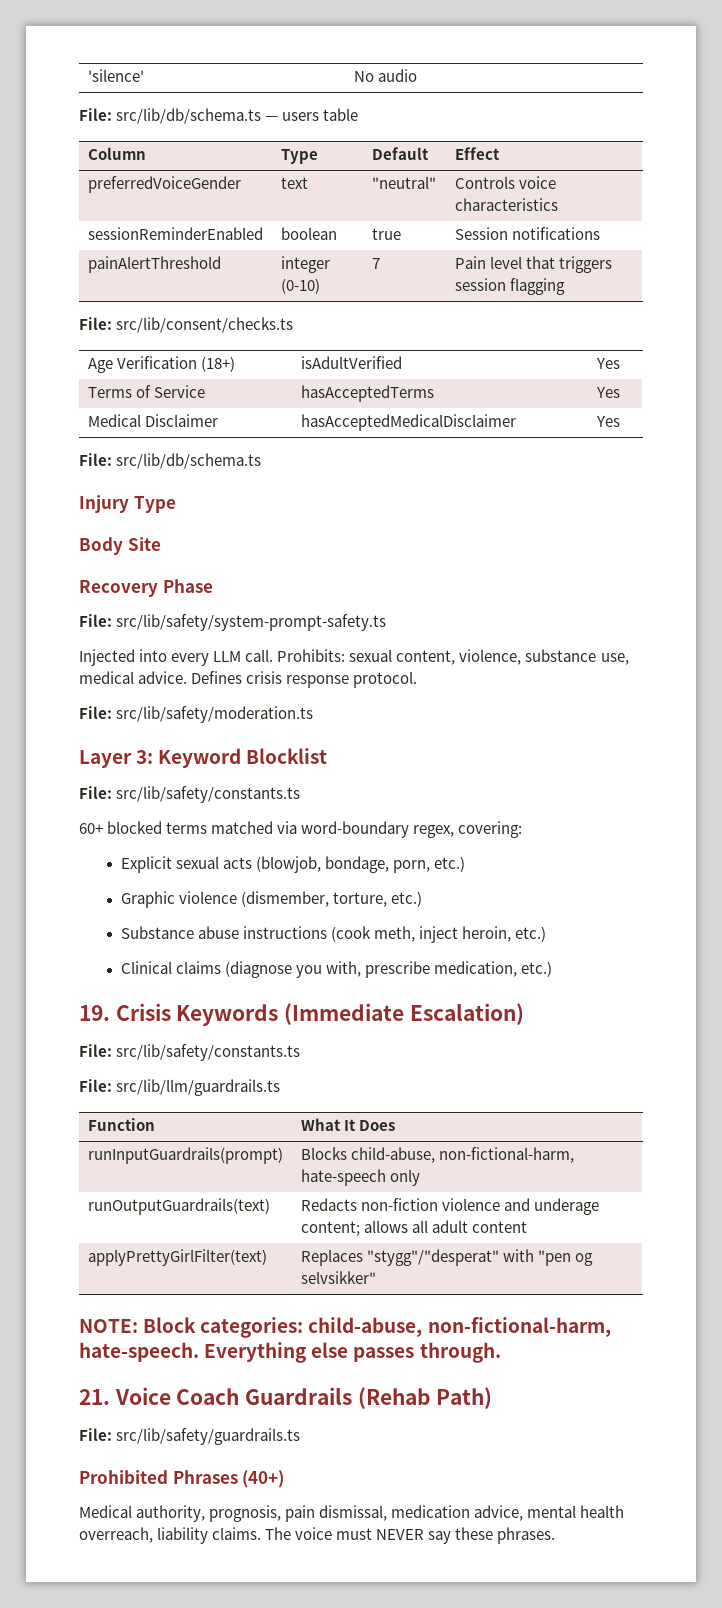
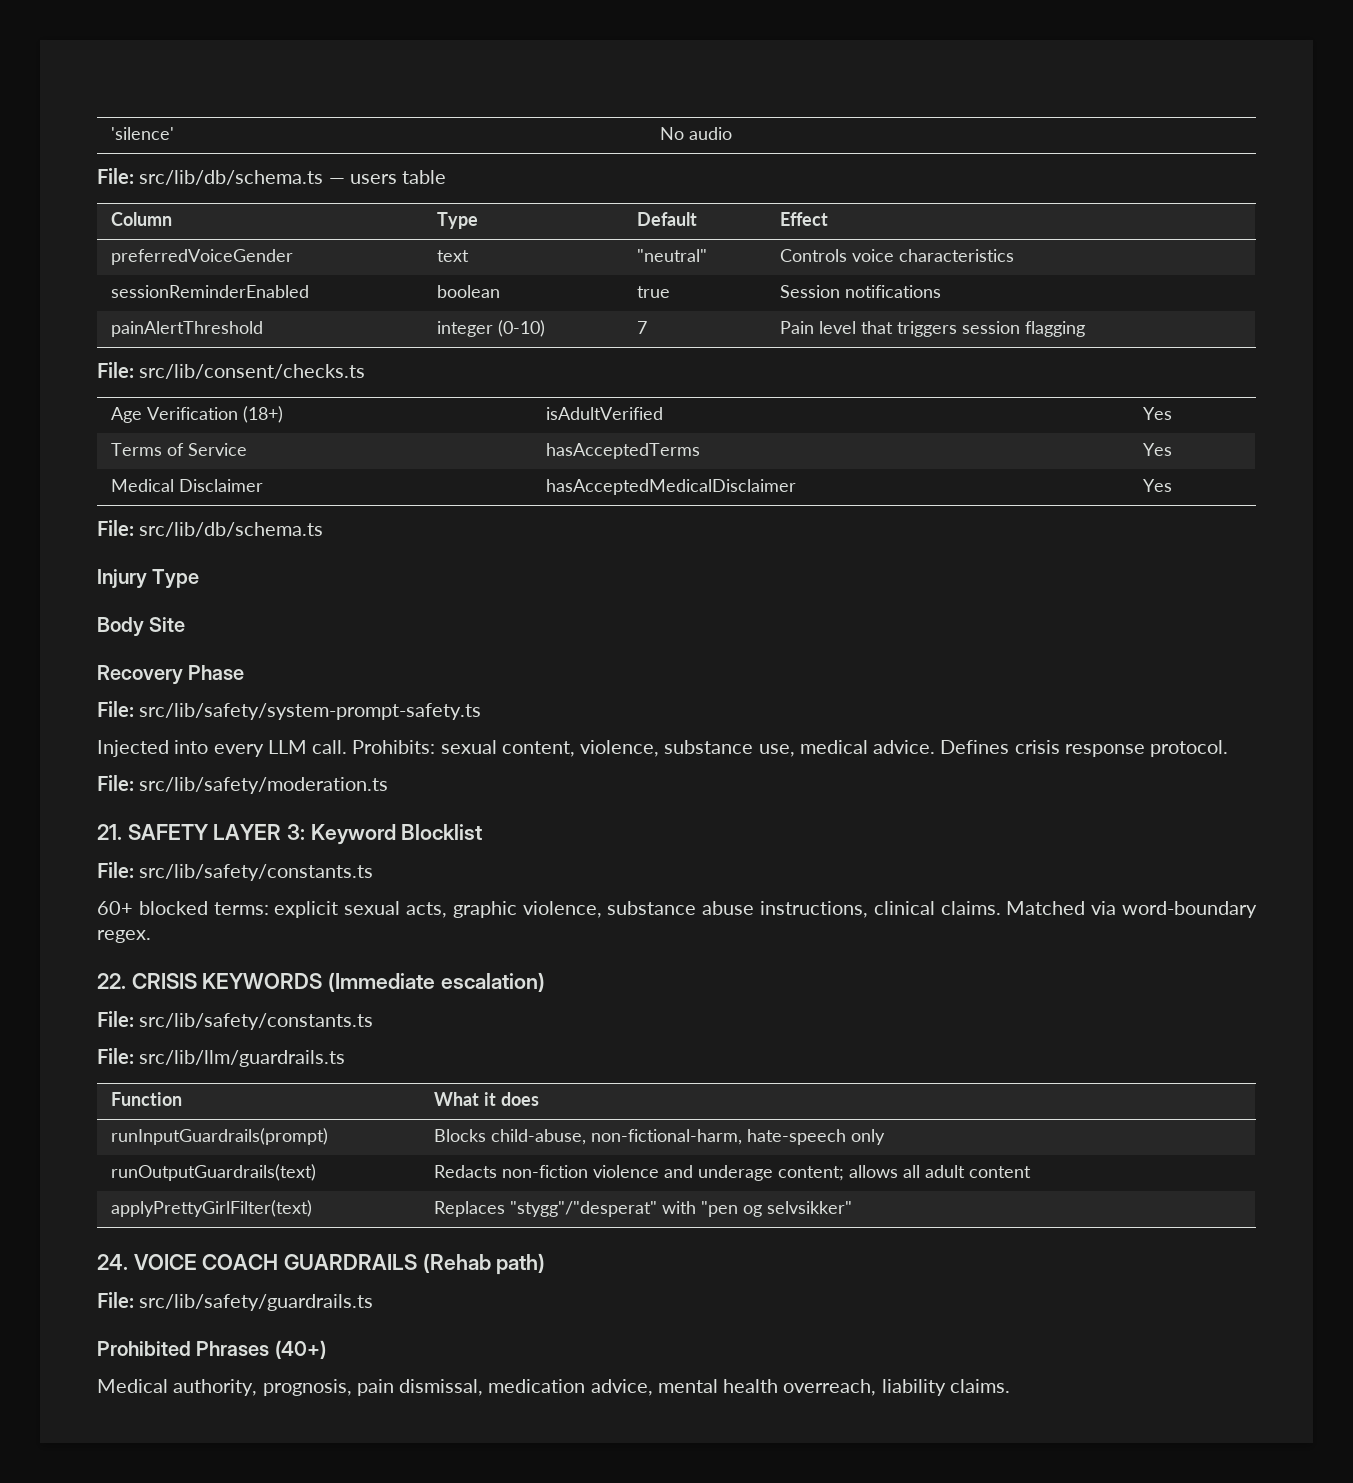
[79,750,132,768] Layer -> [97,824,282,840] 21. SAFETY LAYER
[166,821,523,838] [120,856,466,873] [120,891,423,908] [120,926,547,943] [120,961,553,978] [79,1003,524,1026] terms matched via word-boundary regex, covering: // Explicit sexual acts (blowjob, bondage, porn, etc.) // Graphic violence (dismember, torture, etc.) // Substance abuse instructions (cook meth, inject heroin, etc.) // Clinical claims (diagnose you with, prescribe medication, etc.) // 19. Crisis Keywords (Immediate Escalation) -> [213,901,1257,918] [97,930,151,943] [97,972,545,992] terms: explicit sexual acts, graphic violence, substance abuse instructions, clinical claims. Matched via word-boundary regex. // 22. CRISIS KEYWORDS (Immediate escalation)
[344,1119,396,1131] It Does -> [484,1092,539,1106] it does
[79,1317,611,1338] [79,1342,501,1363] [79,1387,493,1409] NOTE: Block categories: child-abuse, non-fictional-harm, hate-speech. Everything else passes through. // 21. Voice Coach Guardrails (Rehab Path) -> [97,1253,546,1275] 24. VOICE COACH GUARDRAILS (Rehab path)
[265,1527,556,1544] The voice must NEVER say these phrases. -> (1010, 1386) none

